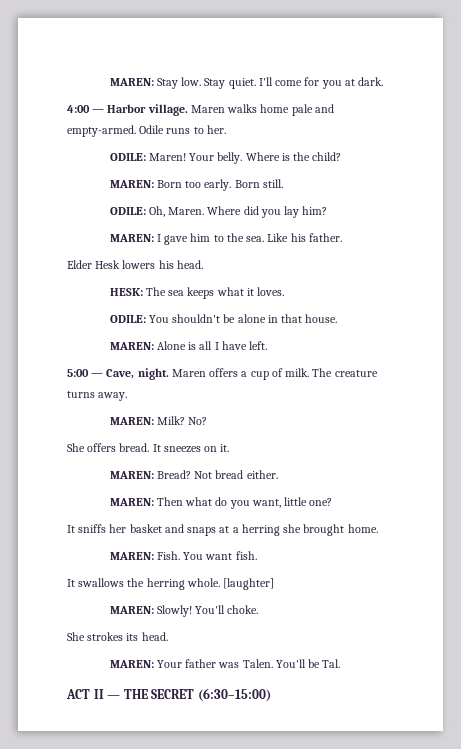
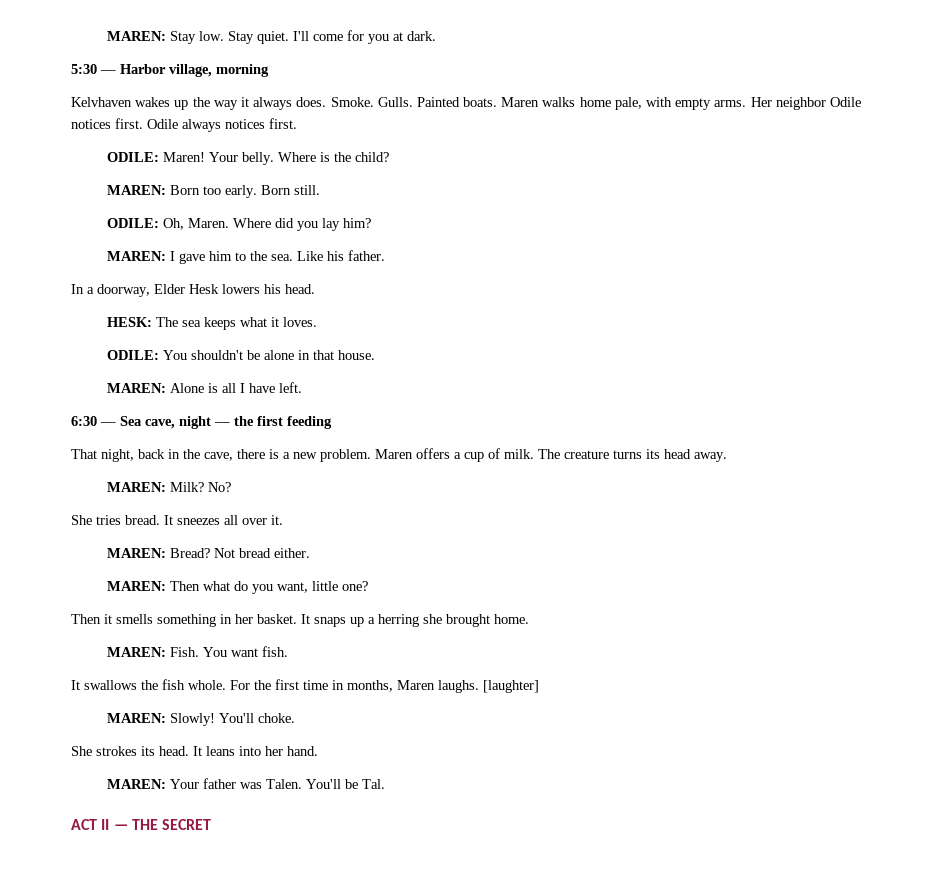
[67,105,90,113] 4:00 -> [71,64,97,74] 5:30
[147,104,334,116] [67,125,226,137] village. Maren walks home pale and empty-armed. Odile runs to her. -> [169,64,269,77] [71,97,861,110] [71,118,297,132] village, morning // Kelvhaven wakes up the way it always does. Smoke. Gulls. Painted boats. Maren walks home pale, with empty arms. Her neighbor Odile notices first. Odile always notices first.
(342, 237) none -> [71,284,150,297] In a doorway,
[67,368,169,380] 5:00 — Cave, night. -> [71,416,332,429] [71,449,371,462] 6:30 — Sea cave, night — the first feeding // That night, back in the cave, there is a new problem.
(95, 394) none -> [646,449,691,459] its head
[87,443,117,452] offers -> [96,515,121,525] tries
[204,446,218,452] on -> [224,515,267,525] all over
[67,524,230,536] It sniffs her basket and snaps at -> [71,614,364,627] Then it smells something in her basket. It snaps up
[146,578,220,590] herring whole. -> [162,679,479,693] fish whole. For the first time in months, Maren laughs.
(168, 636) none -> [193,746,318,756] It leans into her hand.
[197,688,271,702] (6:30–15:00) -> (212, 824) none

